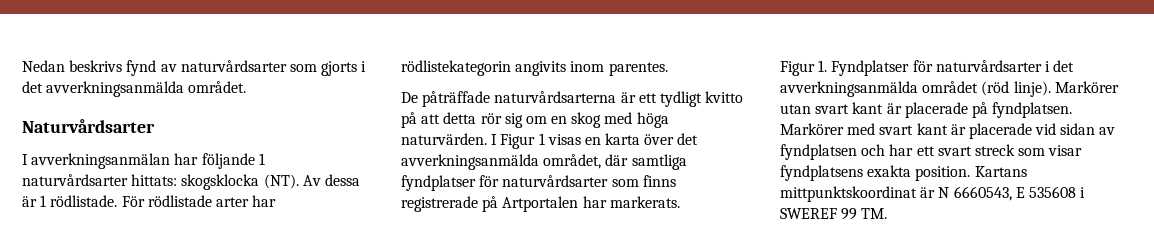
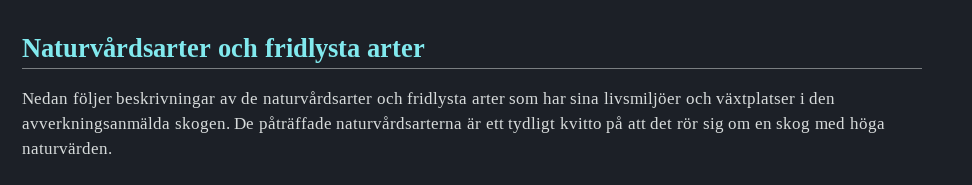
[22,60,367,76] [22,81,247,97] [22,119,155,133] [22,153,265,169] [22,174,360,190] [22,195,277,207] [401,60,668,76] Nedan beskrivs fynd av naturvårdsarter som gjorts i det avverkningsanmälda området. // Naturvårdsarter // I avverkningsanmälan har följande 1 naturvårdsarter hittats: skogsklocka (NT). Av dessa är 1 rödlistade. För rödlistade arter har rödlistekategorin angivits inom parentes. // -> [22,36,426,63] [22,91,836,108] [22,117,230,133] Naturvårdsarter och fridlysta arter // Nedan följer beskrivningar av de naturvårdsarter och fridlysta arter som har sina livsmiljöer och växtplatser i den avverkningsanmälda skogen.
[443,112,477,124] detta -> [650,117,673,129] det
[491,133,699,149] [401,154,687,170] [401,175,676,191] [401,196,680,212] [780,60,1075,76] [780,81,1119,97] [780,102,1073,118] [780,123,1116,139] [780,144,1083,160] [780,165,1027,181] [780,186,1086,202] [780,208,888,220] I Figur 1 visas en karta över det avverkningsanmälda området, där samtliga fyndplatser för naturvårdsarter som finns registrerade på Artportalen har markerats. // Figur 1. Fyndplatser för naturvårdsarter i det avverkningsanmälda området (röd linje). Markörer utan svart kant är placerade på fyndplatsen. Markörer med svart kant är placerade vid sidan av fyndplatsen och har ett svart streck som visar fyndplatsens exakta position. Kartans mittpunktskoordinat är N 6660543, E 535608 i SWEREF 99 TM. -> (112, 148) none

